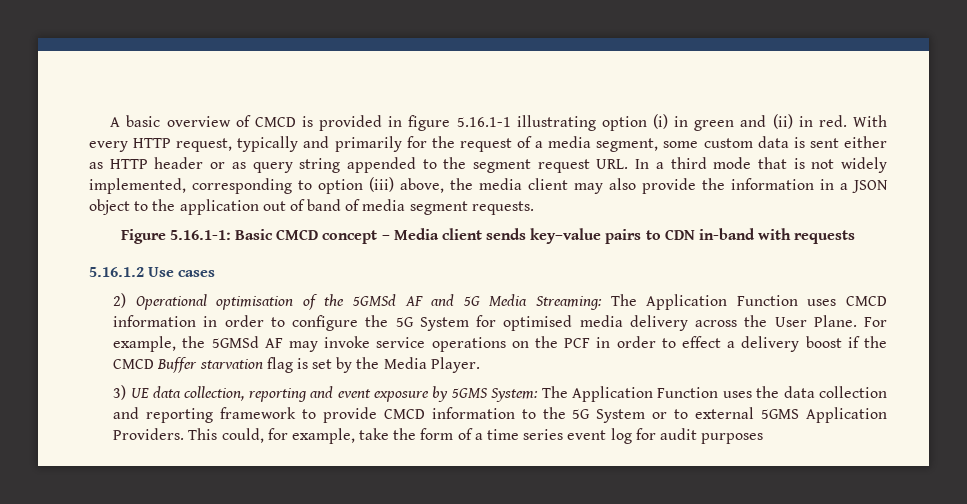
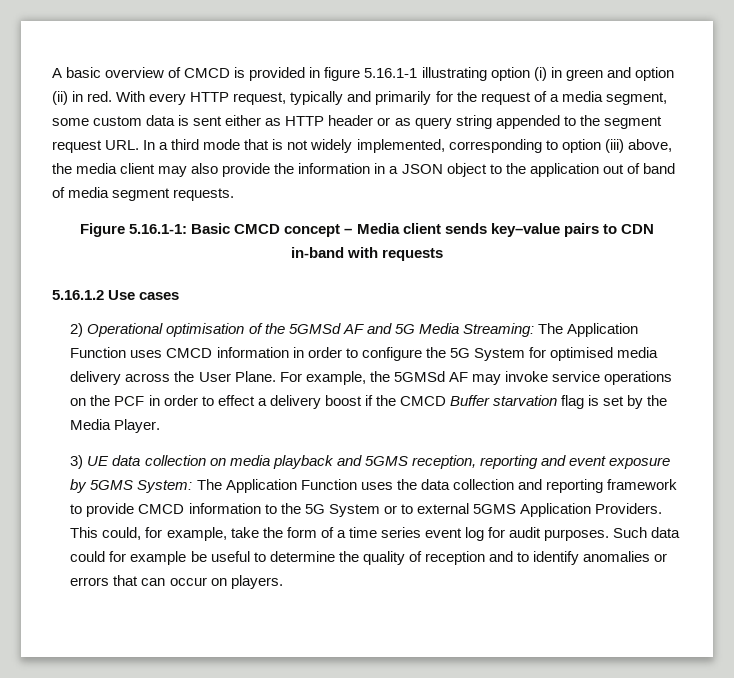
(767, 121) none -> [634,67,674,81] option
[184,386,245,401] collection, -> [144,455,476,469] collection on media playback and 5GMS reception,
[701,433,764,444] purposes -> [544,527,681,541] [70,551,668,565] [70,575,283,589] purposes. Such data could for example be useful to determine the quality of reception and to identify anomalies or errors that can occur on players.

